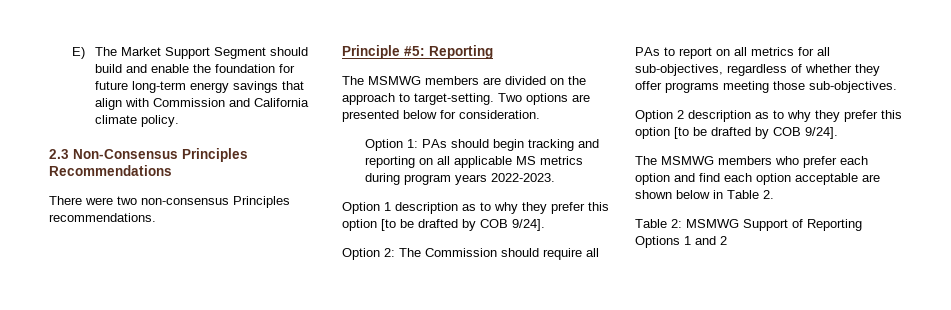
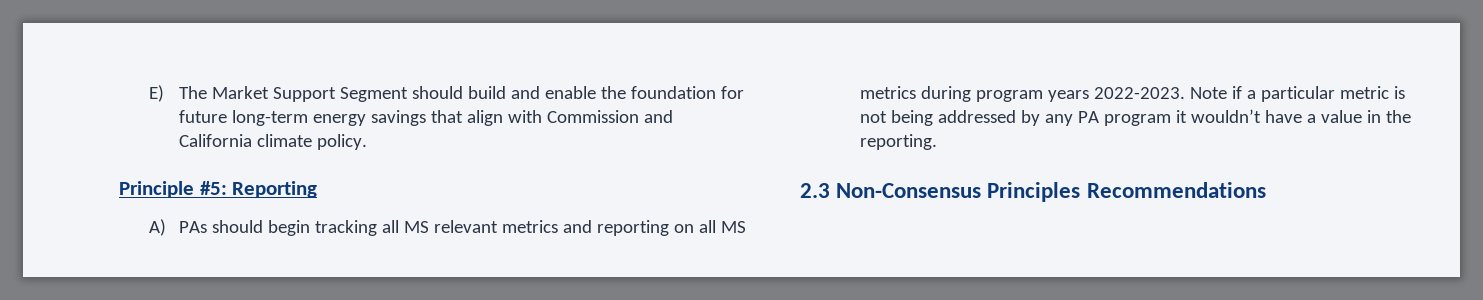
[49,148,248,162] [49,165,172,176] [49,196,290,208] [49,213,156,222] [342,45,493,59] [342,76,586,85] [342,93,590,105] [342,110,540,122] [365,139,575,151] 2.3 Non-Consensus Principles Recommendations // There were two non-consensus Principles recommendations. // Principle #5: Reporting // The MSMWG members are divided on the approach to target-setting. Two options are presented below for consideration. // Option 1: PAs should begin tracking -> [119,181,318,198] [148,219,558,236] Principle #5: Reporting // A) PAs should begin tracking all MS relevant metrics
[454,156,513,168] applicable -> (716, 226) none
[342,202,609,214] [342,219,545,231] [342,248,599,260] [635,47,830,59] [635,64,880,76] [635,81,897,93] [635,110,902,122] [635,127,838,139] [635,156,868,168] [635,173,880,185] [635,190,774,199] [635,219,862,231] [635,236,727,248] // Option 1 description as to why they prefer this option [to be drafted by COB 9/24]. // Option 2: The Commission should require all PAs to report on all metrics for all sub-objectives, regardless of whether they offer programs meeting those sub-objectives. // Option 2 description as to why they prefer this option [to be drafted by COB 9/24]. // The MSMWG members who prefer each option and find each option acceptable are shown below in Table 2. // Table 2: MSMWG Support of Reporting Options 1 and 2 -> [1189,86,1405,102] [859,109,1411,126] [859,134,937,150] [800,182,1266,202] Note if a particular metric is not being addressed by any PA program it wouldn’t have a value in the reporting. // 2.3 Non-Consensus Principles Recommendations

